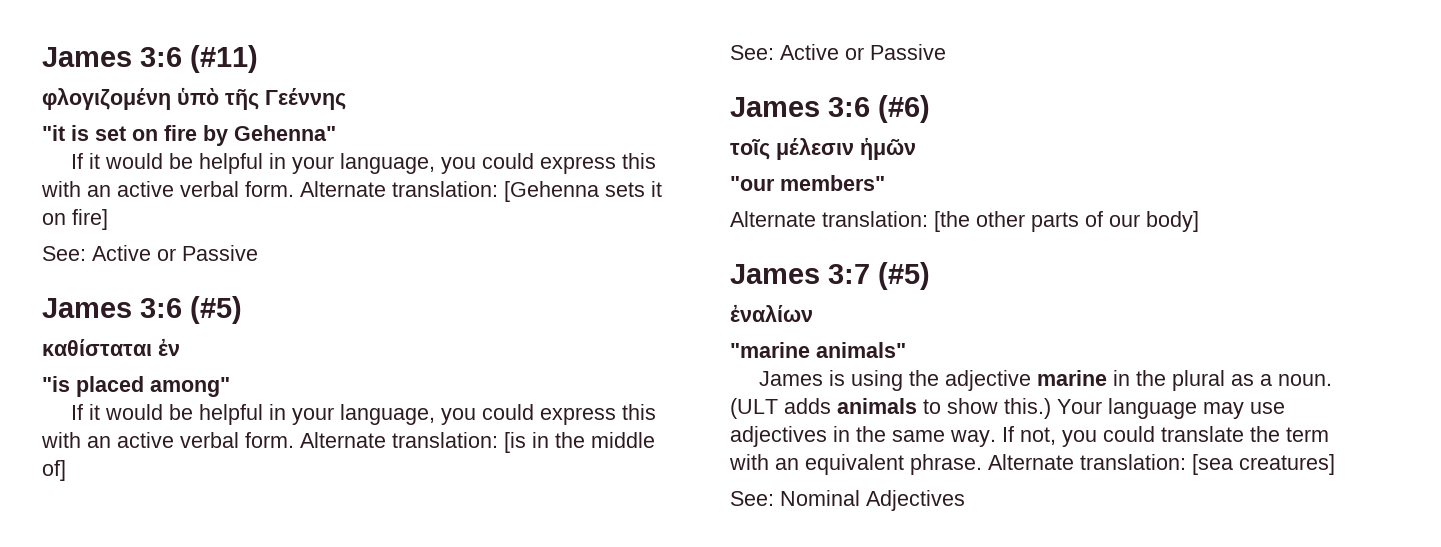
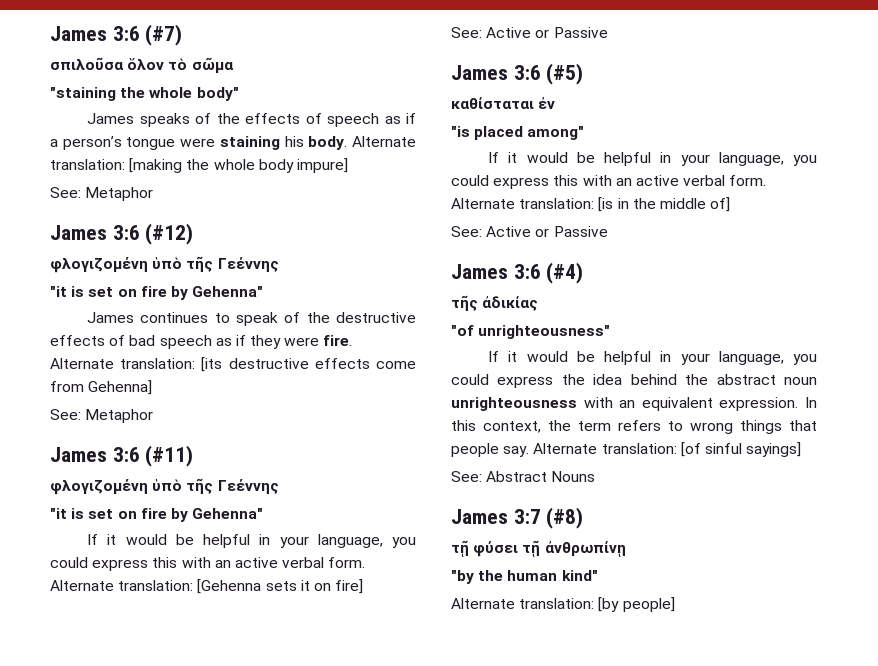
[42,47,182,67] James 3:6 -> [50,24,183,46] [50,57,234,73] [50,87,239,101] [87,113,416,127] [50,136,416,150] [50,158,348,173] [50,187,154,201] [50,223,194,245] [50,256,279,273] [50,286,264,300] [87,312,416,326] [50,335,353,349] [50,357,416,372] [50,380,153,395] [50,409,154,423] [50,447,140,462] James 3:6 (#7) // σπιλοῦσα ὅλον τὸ σῶμα // "staining the whole body" // James speaks of the effects of speech as if a person’s tongue were staining his body. Alternate translation: [making the whole body impure] // See: Metaphor // James 3:6 (#12) // φλογιζομένη ὑπὸ τῆς Γεέννης // "it is set on fire by Gehenna" // James continues to speak of the destructive effects of bad speech as if they were fire. Alternate translation: [its destructive effects come from Gehenna] // See: Metaphor // James 3:6
[878,95,930,123] [730,137,916,160] [730,175,885,191] [730,211,1199,232] [730,262,930,290] [730,304,813,322] [730,342,906,358] [758,370,1332,391] [730,398,1285,419] [730,426,1329,447] [729,454,1335,475] [730,490,965,511] (#6) // τοῖς μέλεσιν ἡμῶν // "our members" // Alternate translation: [the other parts of our body] // James 3:7 (#5) // ἐναλίων // "marine animals" // James is using the adjective marine in the plural as a noun. (ULT adds animals to show this.) Your language may use adjectives in the same way. If not, you could translate the term with an equivalent phrase. Alternate translation: [sea creatures] // See: Nominal Adjectives -> [546,262,584,284] [451,295,539,311] [451,325,611,339] [488,351,817,365] [451,374,817,388] [451,397,817,411] [451,420,817,434] [451,442,802,457] [451,471,596,482] [451,507,584,529] [451,540,626,557] [451,570,598,584] [451,597,675,612] (#4) // τῆς ἀδικίας // "of unrighteousness" // If it would be helpful in your language, you could express the idea behind the abstract noun unrighteousness with an equivalent expression. In this context, the term refers to wrong things that people say. Alternate translation: [of sinful sayings] // See: Abstract Nouns // James 3:7 (#8) // τῇ φύσει τῇ ἀνθρωπίνῃ // "by the human kind" // Alternate translation: [by people]

